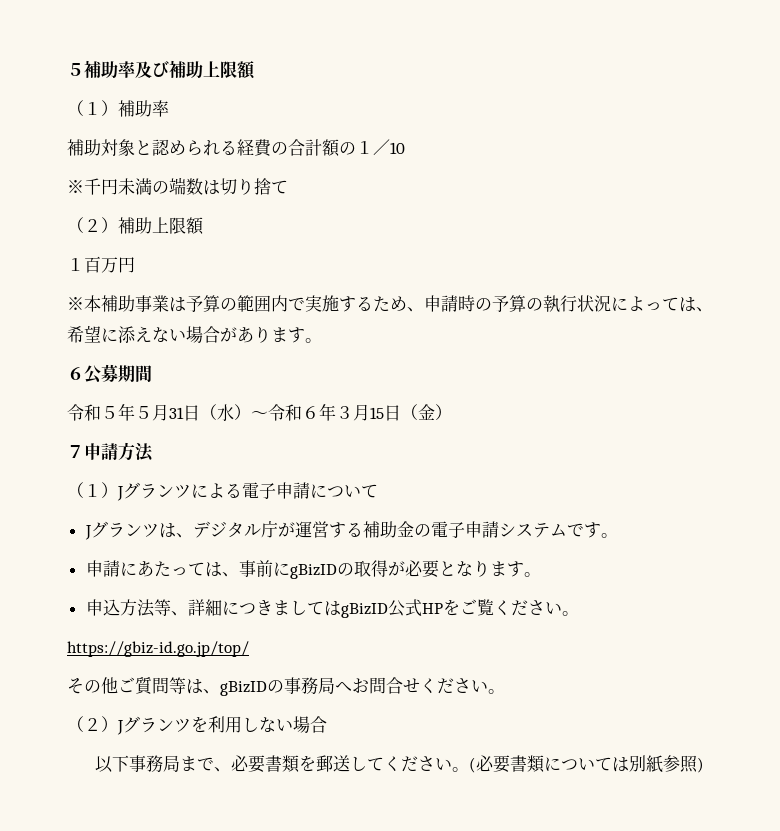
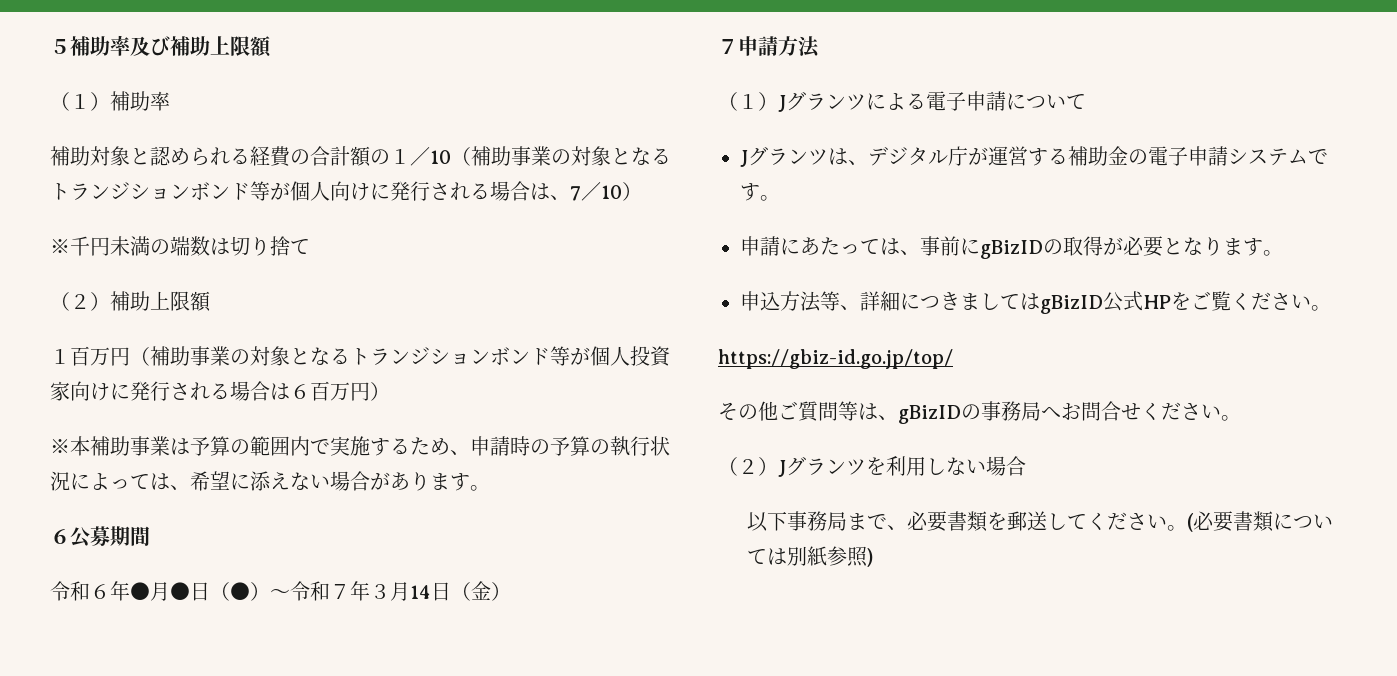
(405, 148) none -> [451,146,671,166] [50,181,642,201] （補助事業の対象となるトランジションボンド等が個人向けに発行される場合は、7／10）
(135, 265) none -> [130,346,671,367] [50,381,390,401] （補助事業の対象となるトランジションボンド等が個人投資家向けに発行される場合は６百万円）
[101,403,384,421] ５年５月31日（水）～令和６年３月15 -> [90,581,431,601] ６年●月●日（●）～令和７年３月14

